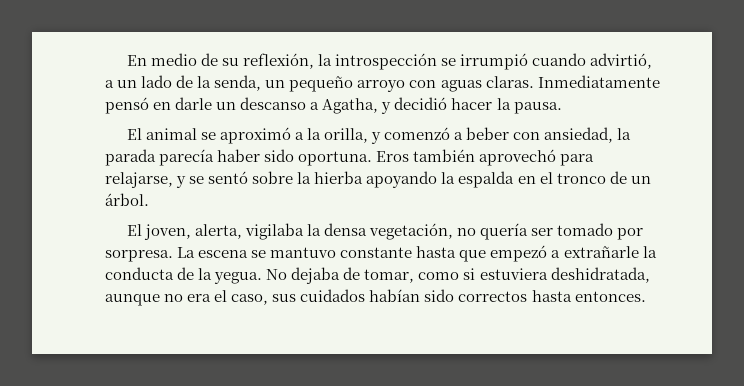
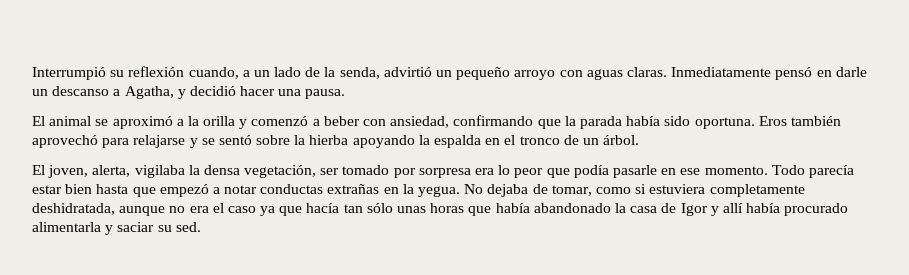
[126,53,653,70] En medio de su reflexión, la introspección se irrumpió cuando advirtió, -> [32,66,239,80] Interrumpió su reflexión cuando,
(262, 83) none -> [383,67,432,77] advirtió
[496,98,511,110] la -> [278,89,302,96] una
[323,128,368,143] orilla, -> [203,116,236,126] orilla
[617,128,632,140] [105,149,261,166] la parada parecía haber -> [453,115,661,129] confirmando que la parada había
[105,172,173,188] relajarse, -> [133,135,186,148] relajarse
[456,223,529,240] no quería -> (317, 171) none
[105,245,657,262] [105,267,195,280] sorpresa. La escena se mantuvo constante hasta que empezó a extrañarle la conducta de -> [418,165,854,178] [32,184,399,197] sorpresa era lo peor que podía pasarle en ese momento. Todo parecía estar bien hasta que empezó a notar conductas extrañas en
(548, 274) none -> [709,184,805,197] completamente
[231,289,646,305] caso, sus cuidados habían sido correctos hasta entonces. -> [227,203,849,216] [32,222,201,235] caso ya que hacía tan sólo unas horas que había abandonado la casa de Igor y allí había procurado alimentarla y saciar su sed.

